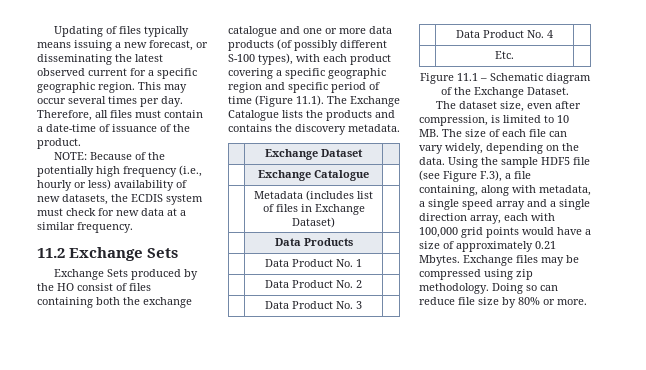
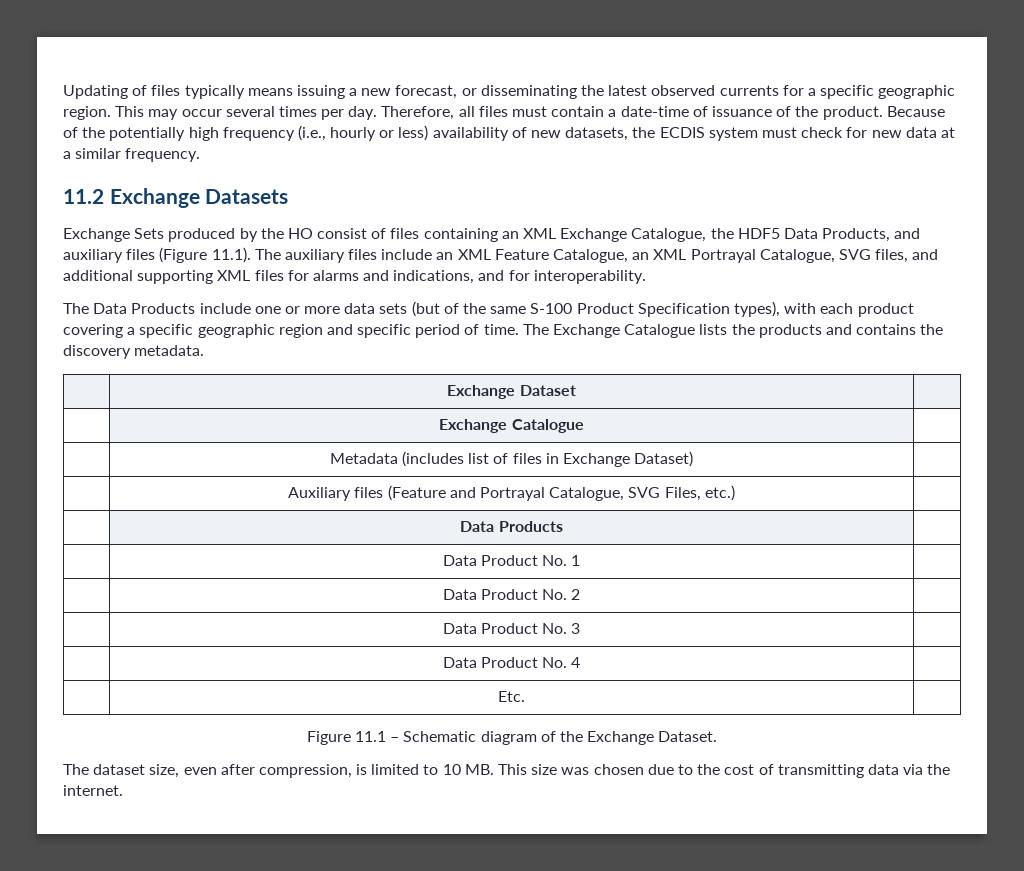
[88,68,127,76] current -> [719,85,779,96] currents
[53,152,87,160] // NOTE: -> (883, 113) none
[147,248,179,258] Sets -> [205,189,289,204] Datasets
[96,297,192,308] [228,26,392,37] [228,39,387,51] [228,54,255,62] both the exchange catalogue and one or more data products (of possibly different S-100 -> [501,228,921,242] [63,247,939,263] [63,270,646,284] [63,301,730,317] an XML Exchange Catalogue, the HDF5 Data Products, and auxiliary files (Figure 11.1). The auxiliary files include an XML Feature Catalogue, an XML Portrayal Catalogue, SVG files, and additional supporting XML files for alarms and indications, and for interoperability. // The Data Products include one or more data sets (but of the same S-100 Product Specification
[228,95,324,107] time (Figure 11.1). -> [483,324,519,335] time.
(335, 222) none -> [288,485,735,501] // | Auxiliary files (Feature and Portrayal Catalogue, SVG Files, etc.) |
[442,129,567,137] [419,143,579,154] [419,157,590,168] [419,170,531,182] [419,185,591,196] [419,199,590,210] [419,213,555,224] [419,227,591,238] [419,241,556,252] [419,255,579,266] [419,269,533,280] [419,283,558,294] [419,297,587,308] The size of each file can vary widely, depending on the data. Using the sample HDF5 file (see Figure F.3), a file containing, along with metadata, a single speed array and a single direction array, each with 100,000 grid points would have a size of approximately 0.21 Mbytes. Exchange files may be compressed using zip methodology. Doing so can reduce file size by 80% or more. -> [498,764,951,778] [63,785,123,796] This size was chosen due to the cost of transmitting data via the internet.

